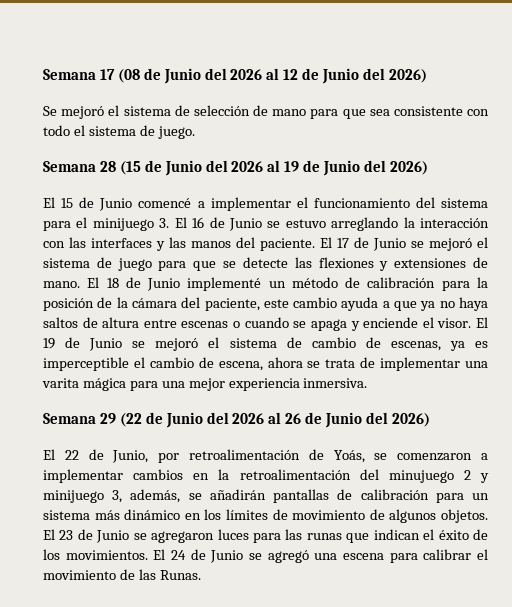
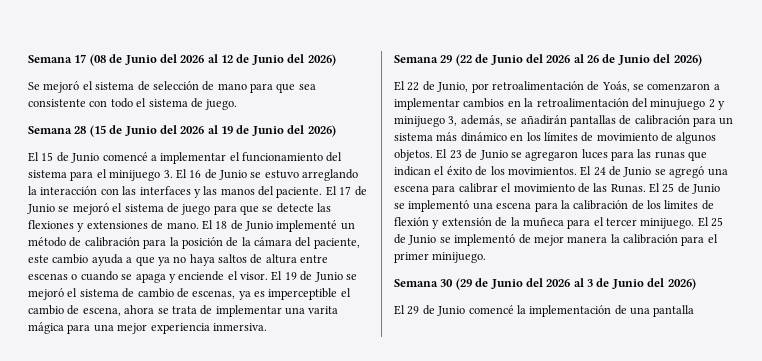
(201, 575) none -> [649,183,721,194] [394,200,714,212] [394,217,724,229] [394,234,718,246] [394,252,487,263] [394,278,696,290] [394,305,695,317] El 25 de Junio se implementó una escena para la calibración de los limites de flexión y extensión de la muñeca para el tercer minijuego. El 25 de Junio se implementó de mejor manera la calibración para el primer minijuego. // Semana 30 (29 de Junio del 2026 al 3 de Junio del 2026) // El 29 de Junio comencé la implementación de una pantalla

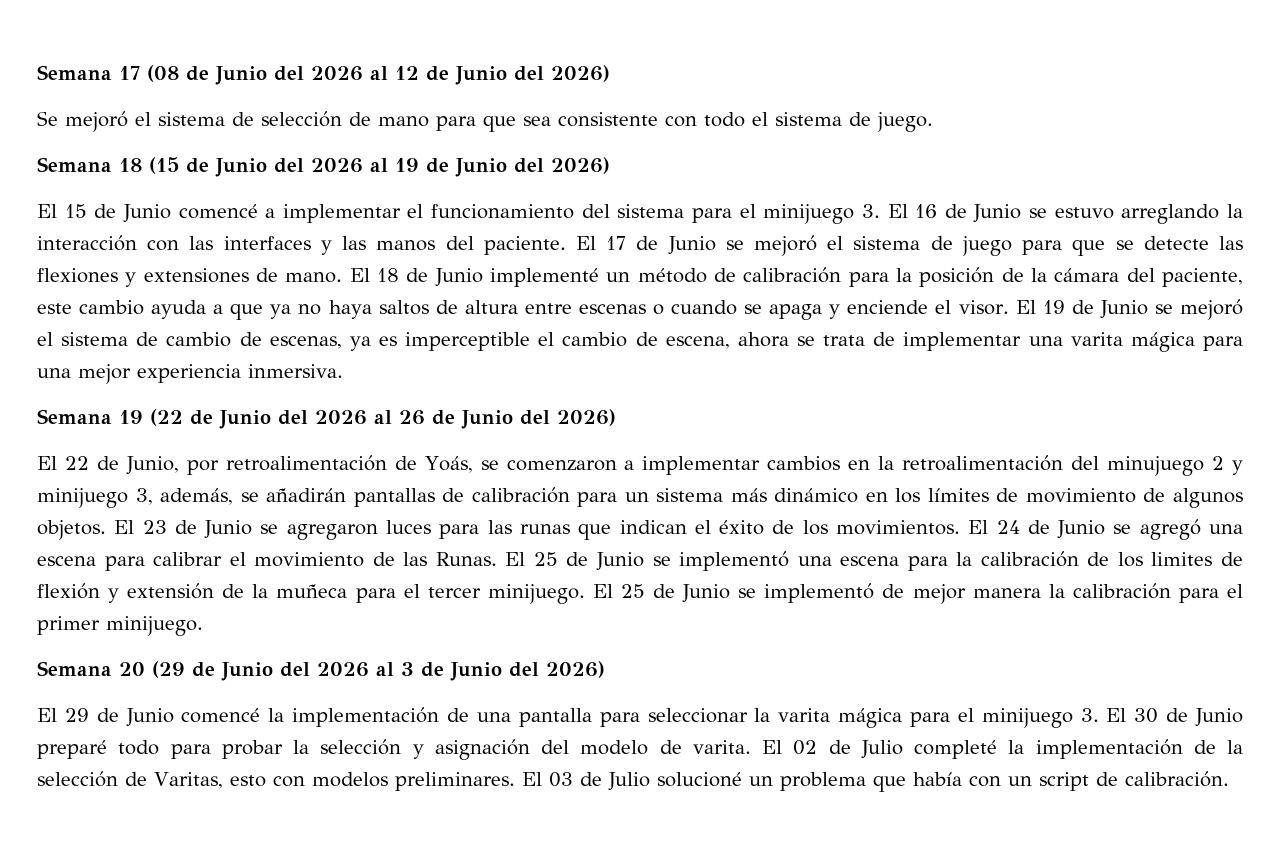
[74,126,87,134] 28 -> [119,158,142,172] 18
[440,55,453,63] 29 -> [119,410,143,424] 19
[440,279,454,287] 30 -> [119,662,145,676] 20
(695, 311) none -> [599,708,1243,728] [37,739,1243,760] [37,771,1229,792] para seleccionar la varita mágica para el minijuego 3. El 30 de Junio preparé todo para probar la selección y asignación del modelo de varita. El 02 de Julio completé la implementación de la selección de Varitas, esto con modelos preliminares. El 03 de Julio solucioné un problema que había con un script de calibración.

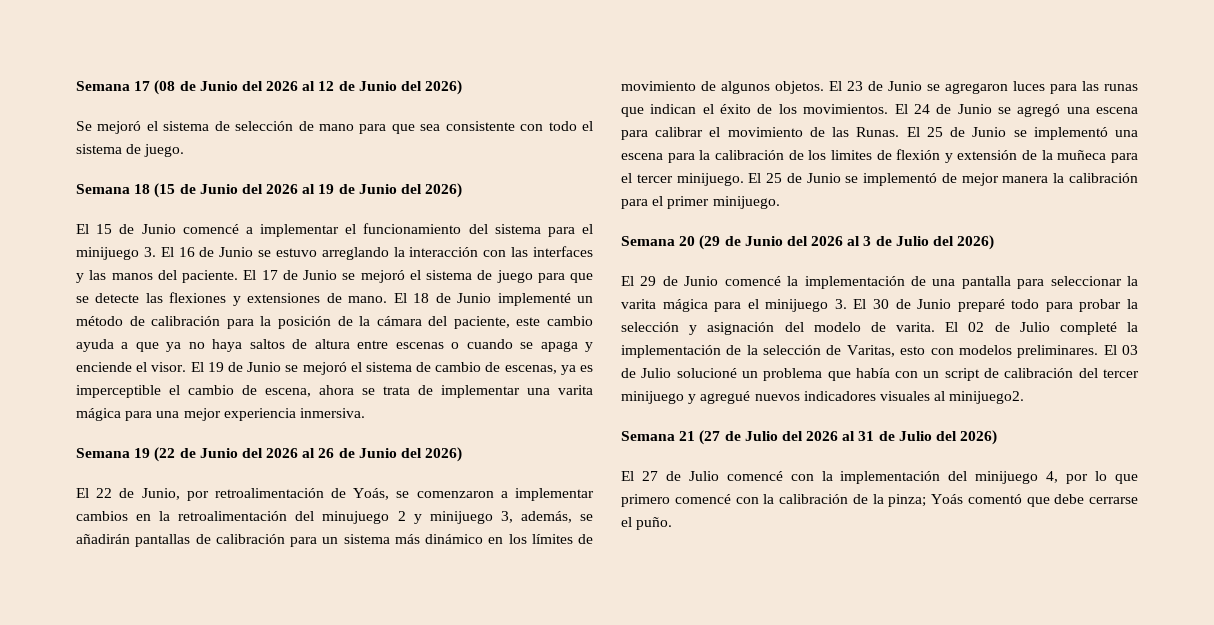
[450,662,502,681] Junio -> [895,236,929,246] Julio
[1124,771,1229,787] calibración. -> [1004,368,1139,378] [621,391,1025,404] [621,430,998,445] [621,471,1138,484] [621,494,1138,507] [621,517,673,530] calibración del tercer minijuego y agregué nuevos indicadores visuales al minijuego2. // Semana 21 (27 de Julio del 2026 al 31 de Julio del 2026) // El 27 de Julio comencé con la implementación del minijuego 4, por lo que primero comencé con la calibración de la pinza; Yoás comentó que debe cerrarse el puño.

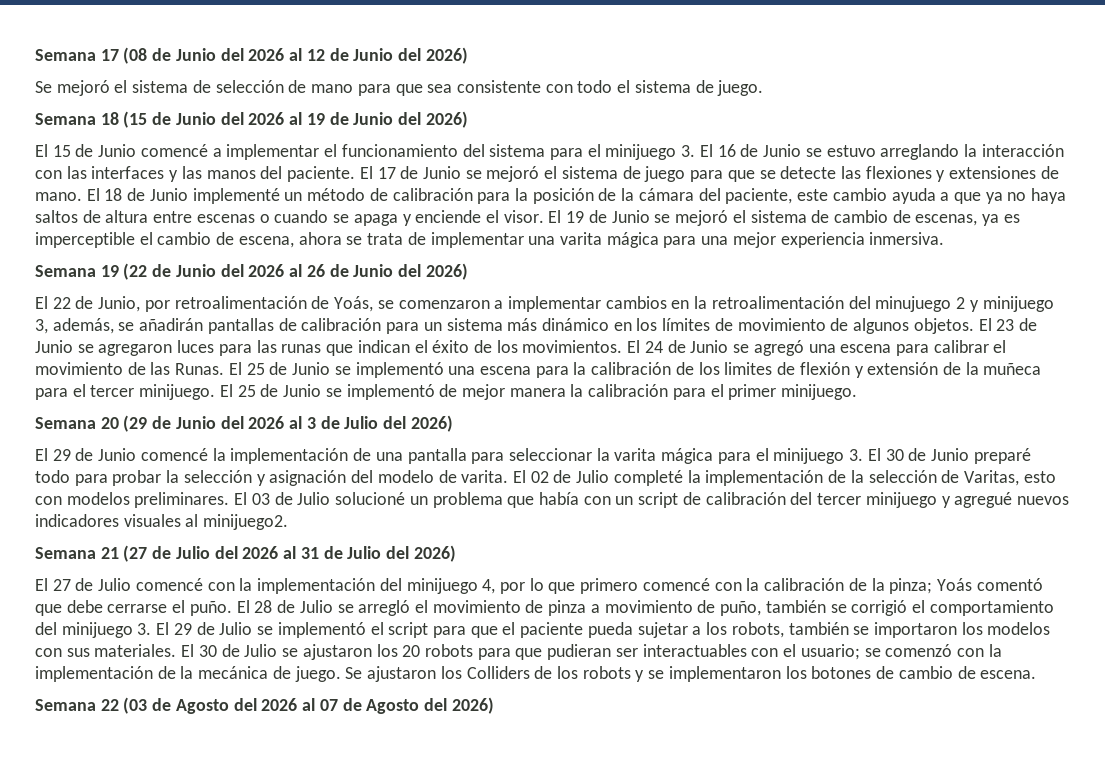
(673, 523) none -> [236,600,1054,616] [35,622,1051,638] [35,644,1002,660] [35,666,1037,682] [35,697,494,714] El 28 de Julio se arregló el movimiento de pinza a movimiento de puño, también se corrigió el comportamiento del minijuego 3. El 29 de Julio se implementó el script para que el paciente pueda sujetar a los robots, también se importaron los modelos con sus materiales. El 30 de Julio se ajustaron los 20 robots para que pudieran ser interactuables con el usuario; se comenzó con la implementación de la mecánica de juego. Se ajustaron los Colliders de los robots y se implementaron los botones de cambio de escena. // Semana 22 (03 de Agosto del 2026 al 07 de Agosto del 2026)

